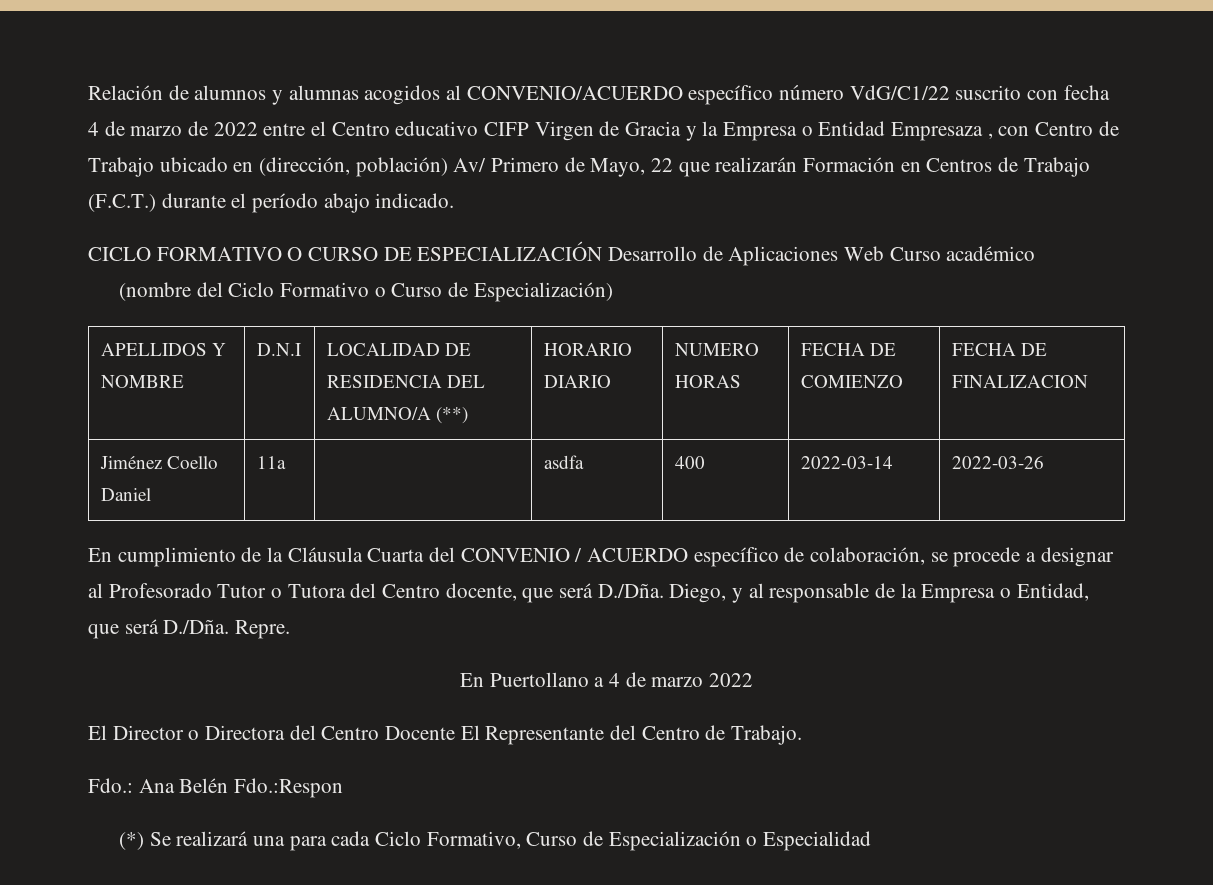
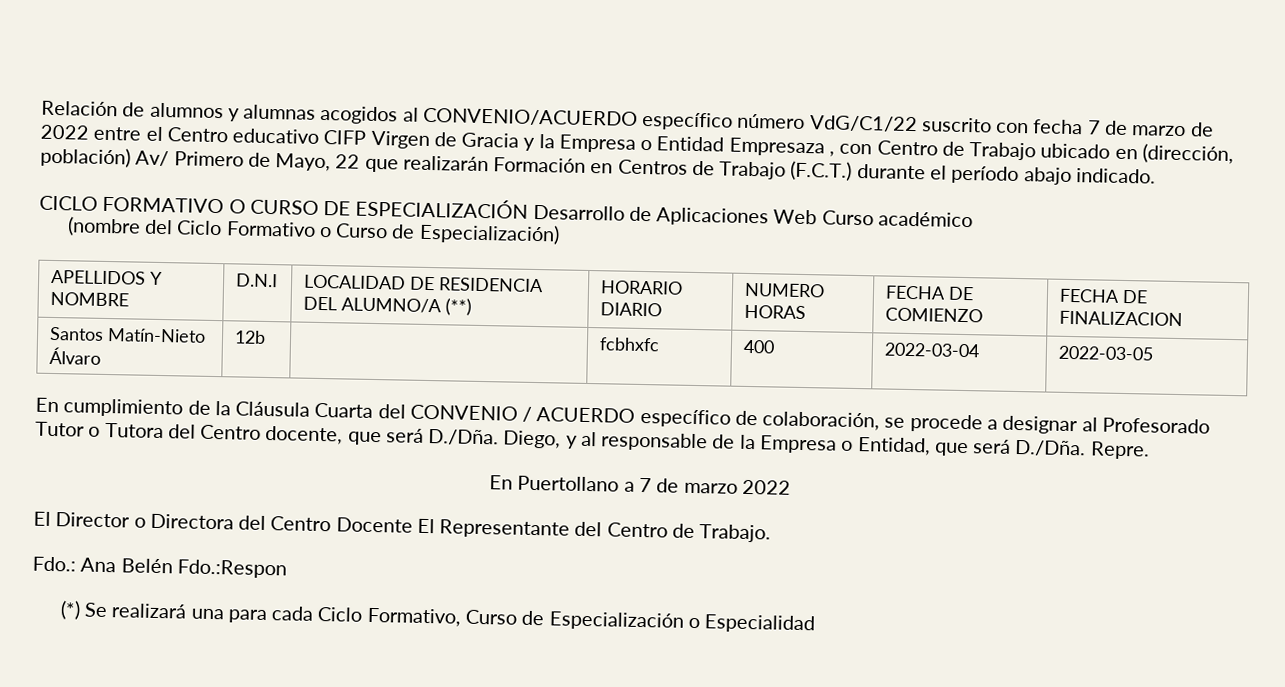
[88,122,99,136] 4 -> [1086,120,1101,135] 7
[99,456,218,469] [100,488,151,501] [256,456,286,469] [543,455,584,469] Jiménez Coello Daniel | 11a | | asdfa -> [49,326,207,343] [49,346,102,365] [234,330,267,344] [599,337,661,352] Santos Matín-Nieto Álvaro | 12b | | fcbhxfc
[800,456,893,469] [951,456,1044,469] 2022-03-14 | 2022-03-26 -> [884,342,981,358] [1058,345,1155,361] 2022-03-04 | 2022-03-05
[609,673,620,687] 4 -> [639,477,652,493] 7

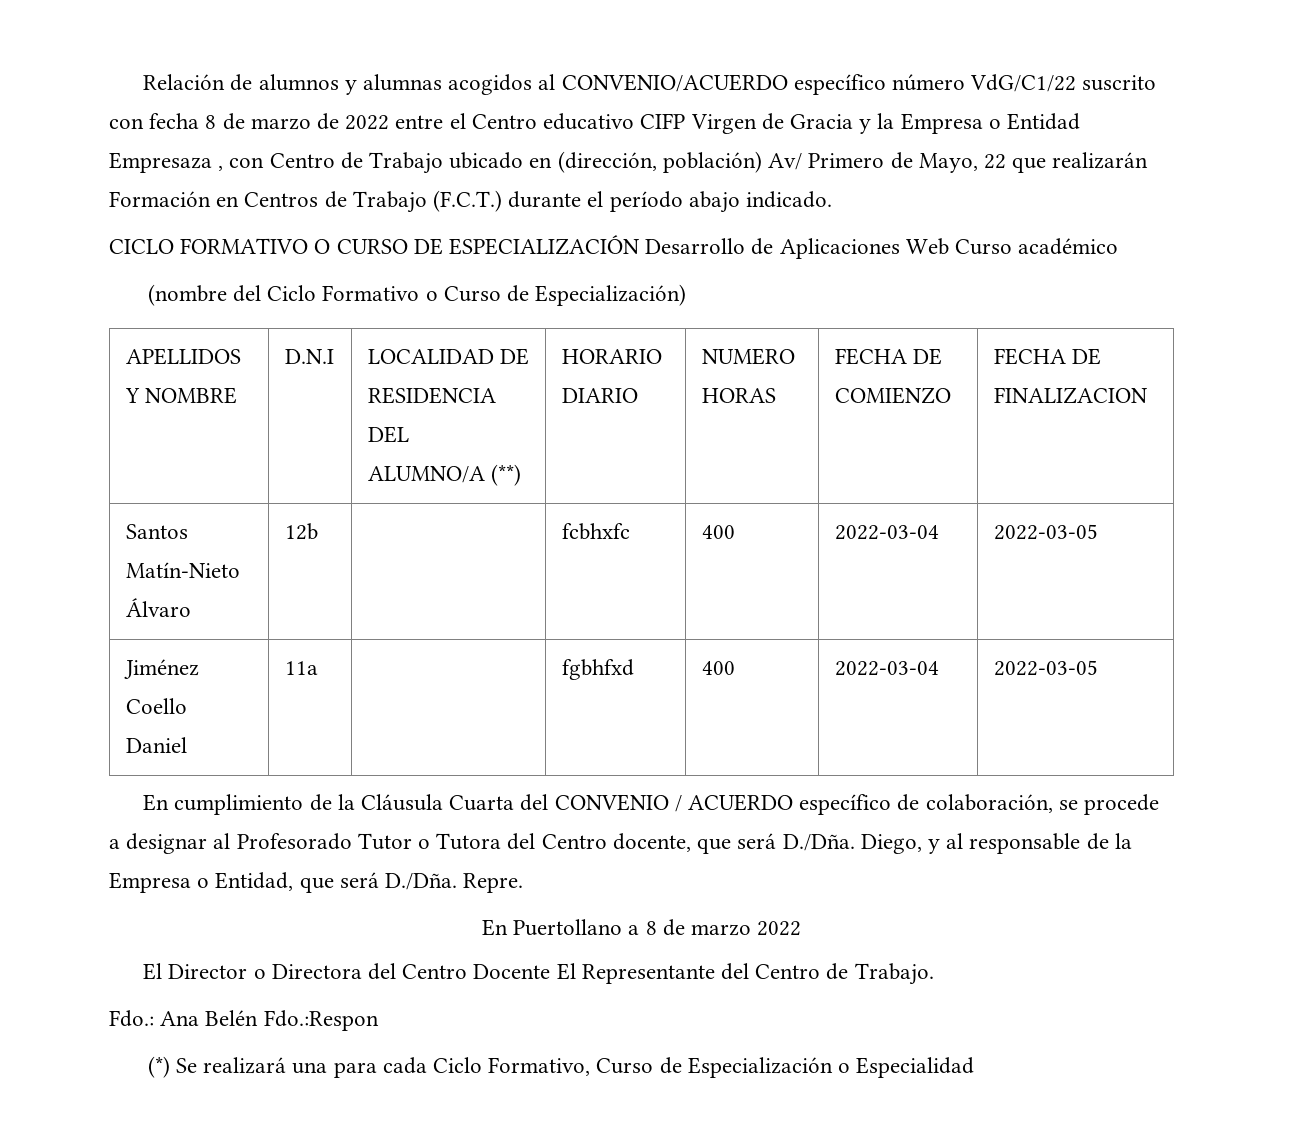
[1086,120,1101,135] 7 -> [205,115,217,129] 8
(1155, 353) none -> [123,659,199,679] [125,698,187,714] [125,737,187,753] [284,661,318,675] [561,659,634,680] [701,661,735,675] [834,661,939,676] [993,660,1098,676] // Jiménez Coello Daniel | 11a | | fgbhfxd | 400 | 2022-03-04 | 2022-03-05
[639,477,652,493] 7 -> [645,921,657,935] 8

